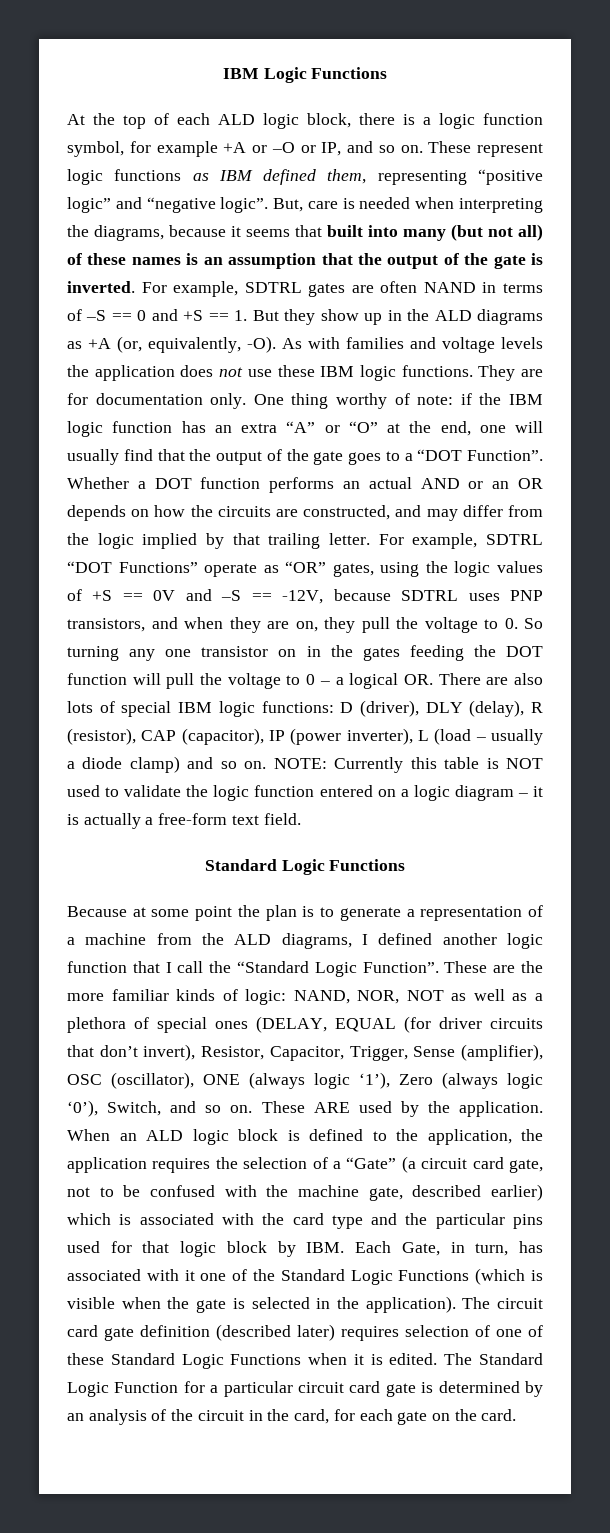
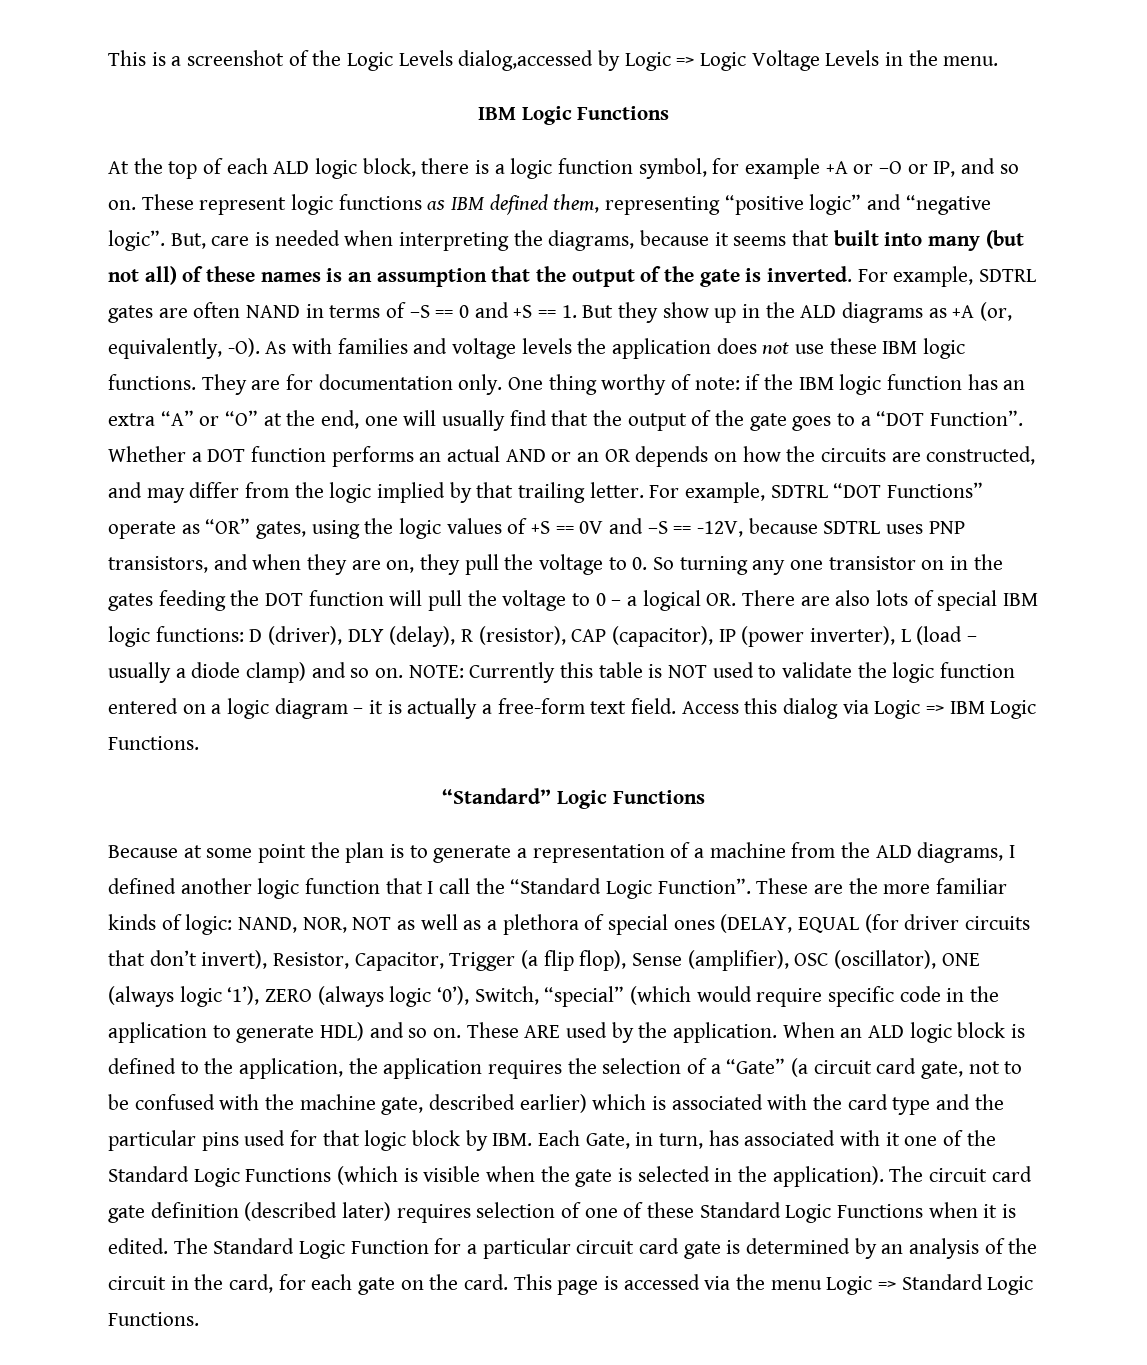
(222, 73) none -> [108,50,999,71] This is a screenshot of the Logic Levels dialog,accessed by Logic => Logic Voltage Levels in the menu. //
[204,859,277,871] // Standard -> [681,698,1037,719] [108,736,199,750] [442,788,552,804] Access this dialog via Logic => IBM Logic Functions. // “Standard”
[349,1046,408,1061] Trigger, -> [449,950,627,971] Trigger (a flip flop),
[399,1074,433,1085] Zero -> [265,989,313,1002] ZERO
(162, 1108) none -> [544,986,1000,1007] [108,1022,365,1043] “special” (which would require specific code in the application to generate HDL)
(517, 1415) none -> [513,1274,1034,1295] [108,1312,199,1326] This page is accessed via the menu Logic => Standard Logic Functions.

